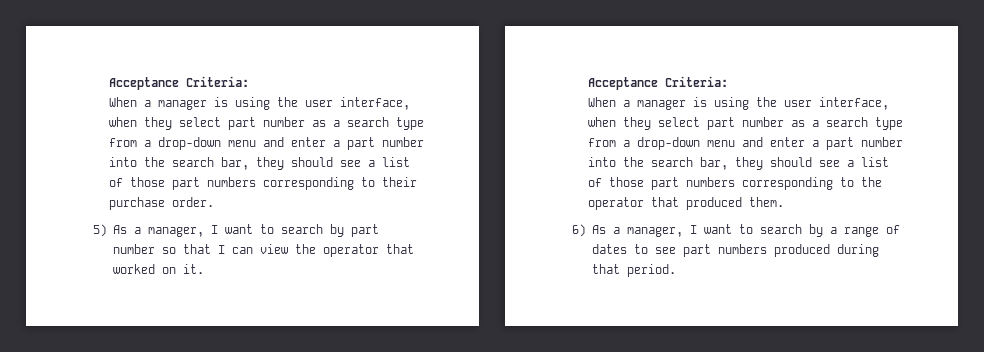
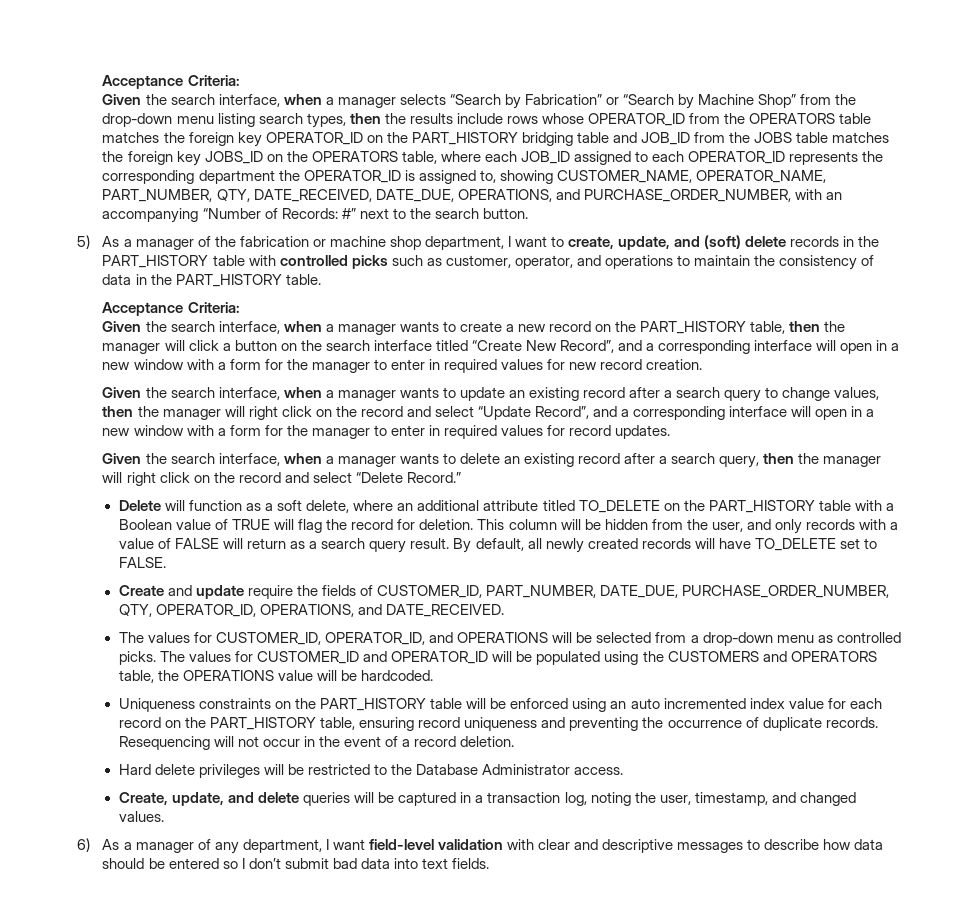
[108,76,249,90] [108,97,410,110] [108,117,424,130] [108,137,424,150] [108,157,410,170] [108,177,417,190] [108,197,214,210] [93,224,380,237] [113,244,415,257] [113,264,205,274] [587,76,728,90] [587,97,889,110] [587,117,903,130] [587,137,903,150] [587,157,889,170] [587,177,882,190] [587,197,784,210] [572,224,901,237] [592,244,880,257] [592,264,677,277] Acceptance Criteria: // When a manager is using the user interface, when they select part number as a search type from a drop-down menu and enter a part number into the search bar, they should see a list of those part numbers corresponding to their purchase order. // 5) As a manager, I want to search by part number so that I can view the operator that worked on it. // Acceptance Criteria: // When a manager is using the user interface, when they select part number as a search type from a drop-down menu and enter a part number into the search bar, they should see a list of those part numbers corresponding to the operator that produced them. // 6) As a manager, I want to search by a range of dates to see part numbers produced during that period. -> [102,75,240,89] [102,94,857,109] [102,113,872,128] [102,132,890,147] [102,151,884,166] [102,170,826,184] [102,189,842,202] [102,208,528,223] [76,235,880,250] [102,255,875,270] [102,274,321,287] [102,302,240,316] [102,321,846,335] [102,340,900,354] [102,359,703,373] [102,387,880,402] [102,406,875,420] [102,425,671,439] [102,453,882,468] [102,472,461,486] [118,500,894,513] [118,519,899,534] [118,538,877,553] [118,557,166,568] [118,585,890,599] [118,604,505,617] [118,632,901,646] [118,651,877,665] [118,670,434,683] [118,698,882,712] [118,717,878,731] [118,736,515,750] [118,764,624,778] [118,792,856,806] [118,811,164,822] [76,838,884,854] [102,858,490,869] Acceptance Criteria: // Given the search interface, when a manager selects “Search by Fabrication” or “Search by Machine Shop” from the drop-down menu listing search types, then the results include rows whose OPERATOR_ID from the OPERATORS table matches the foreign key OPERATOR_ID on the PART_HISTORY bridging table and JOB_ID from the JOBS table matches the foreign key JOBS_ID on the OPERATORS table, where each JOB_ID assigned to each OPERATOR_ID represents the corresponding department the OPERATOR_ID is assigned to, showing CUSTOMER_NAME, OPERATOR_NAME, PART_NUMBER, QTY, DATE_RECEIVED, DATE_DUE, OPERATIONS, and PURCHASE_ORDER_NUMBER, with an accompanying “Number of Records: #” next to the search button. // 5) As a manager of the fabrication or machine shop department, I want to create, update, and (soft) delete records in the PART_HISTORY table with controlled picks such as customer, operator, and operations to maintain the consistency of data in the PART_HISTORY table. // Acceptance Criteria: // Given the search interface, when a manager wants to create a new record on the PART_HISTORY table, then the manager will click a button on the search interface titled “Create New Record”, and a corresponding interface will open in a new window with a form for the manager to enter in required values for new record creation. // Given the search interface, when a manager wants to update an existing record after a search query to change values, then the manager will right click on the record and select “Update Record”, and a corresponding interface will open in a new window with a form for the manager to enter in required values for record updates. // Given the search interface, when a manager wants to delete an existing record after a search query, then the manager will right click on the record and select “Delete Record.” // Delete will function as a soft delete, where an additional attribute titled TO_DELETE on the PART_HISTORY table with a Boolean value of TRUE will flag the record for deletion. This column will be hidden from the user, and only records with a value of FALSE will return as a search query result. By default, all newly created records will have TO_DELETE set to FALSE. // Create and update require the fields of CUSTOMER_ID, PART_NUMBER, DATE_DUE, PURCHASE_ORDER_NUMBER, QTY, OPERATOR_ID, OPERATIONS, and DATE_RECEIVED. // The values for CUSTOMER_ID, OPERATOR_ID, and OPERATIONS will be selected from a drop-down menu as controlled picks. The values for CUSTOMER_ID and OPERATOR_ID will be populated using the CUSTOMERS and OPERATORS table, the OPERATIONS value will be hardcoded. // Uniqueness constraints on the PART_HISTORY table will be enforced using an auto incremented index value for each record on the PART_HISTORY table, ensuring record uniqueness and preventing the occurrence of duplicate records. Resequencing will not occur in the event of a record deletion. // Hard delete privileges will be restricted to the Database Administrator access. // Create, update, and delete queries will be captured in a transaction log, noting the user, timestamp, and changed values. // 6) As a manager of any department, I want field-level validation with clear and descriptive messages to describe how data should be entered so I don’t submit bad data into text fields.

